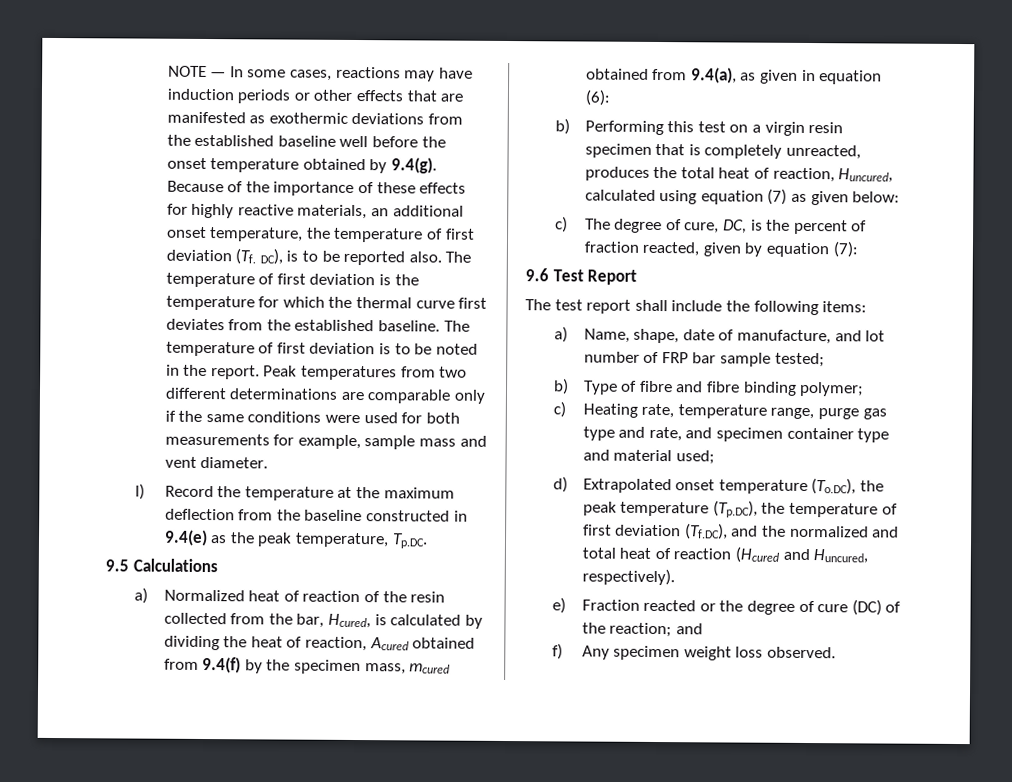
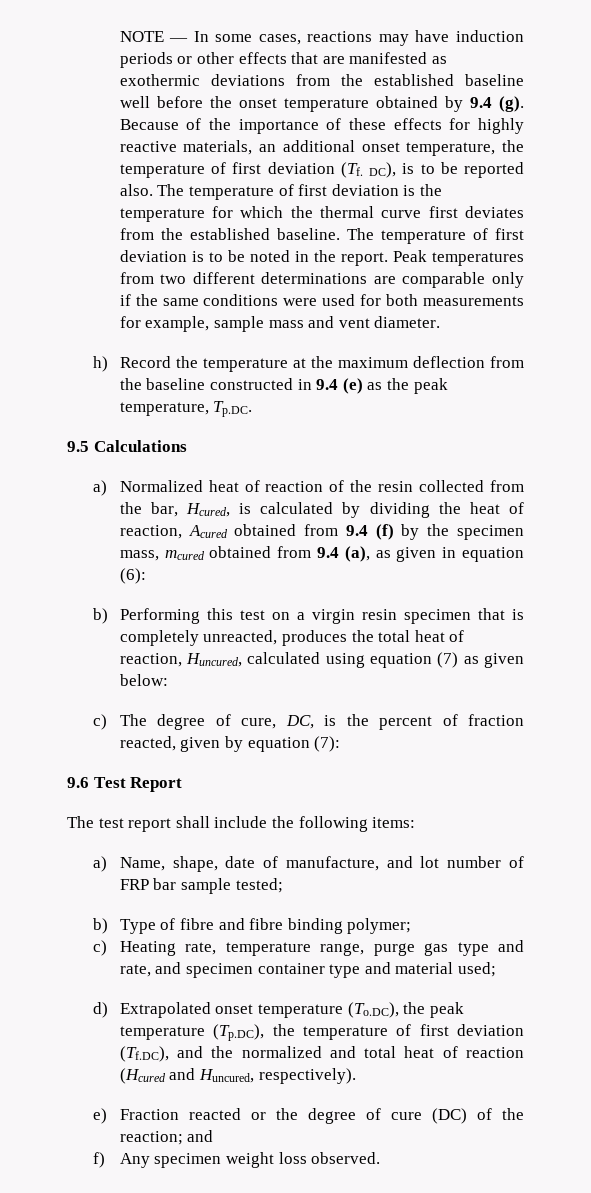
[390,157,437,174] 9.4(g). -> [469,96,524,112] 9.4 (g).
[135,483,146,500] l) -> [93,356,109,372] h)
[163,529,208,547] 9.4(e) -> [316,378,363,394] 9.4 (e)
[202,656,242,674] 9.4(f) -> [345,524,394,540] 9.4 (f)
[690,67,737,84] 9.4(a), -> [316,546,370,562] 9.4 (a),

